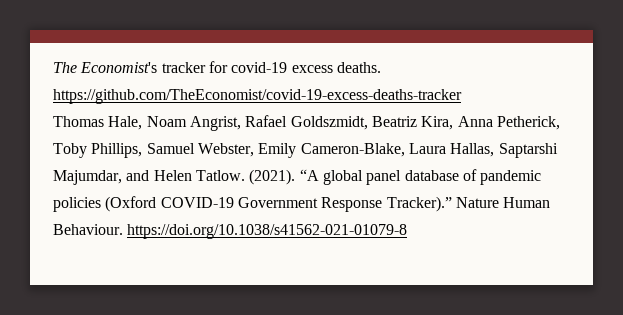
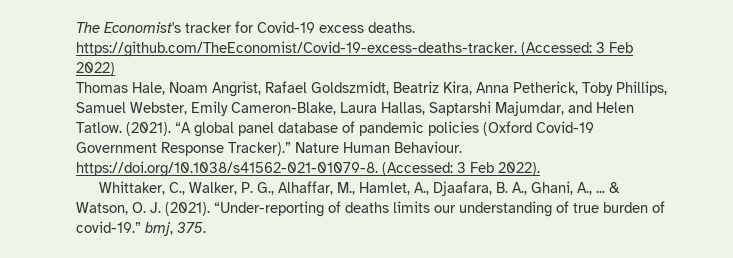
[231,62,288,73] covid-19 -> [257,21,315,33] Covid-19
[53,89,462,104] https://github.com/TheEconomist/covid-19-excess-deaths-tracker -> [76,41,633,57] [76,62,115,76] https://github.com/TheEconomist/Covid-19-excess-deaths-tracker. (Accessed: 3 Feb 2022)
[160,197,234,208] COVID-19 -> [536,121,594,133] Covid-19
[127,224,408,239] https://doi.org/10.1038/s41562-021-01079-8 -> [76,161,540,177] [99,181,621,196] [76,201,665,217] [76,221,206,236] https://doi.org/10.1038/s41562-021-01079-8. (Accessed: 3 Feb 2022). // Whittaker, C., Walker, P. G., Alhaffar, M., Hamlet, A., Djaafara, B. A., Ghani, A., ... & Watson, O. J. (2021). “Under-reporting of deaths limits our understanding of true burden of covid-19.” bmj, 375.

